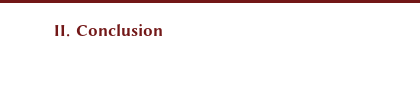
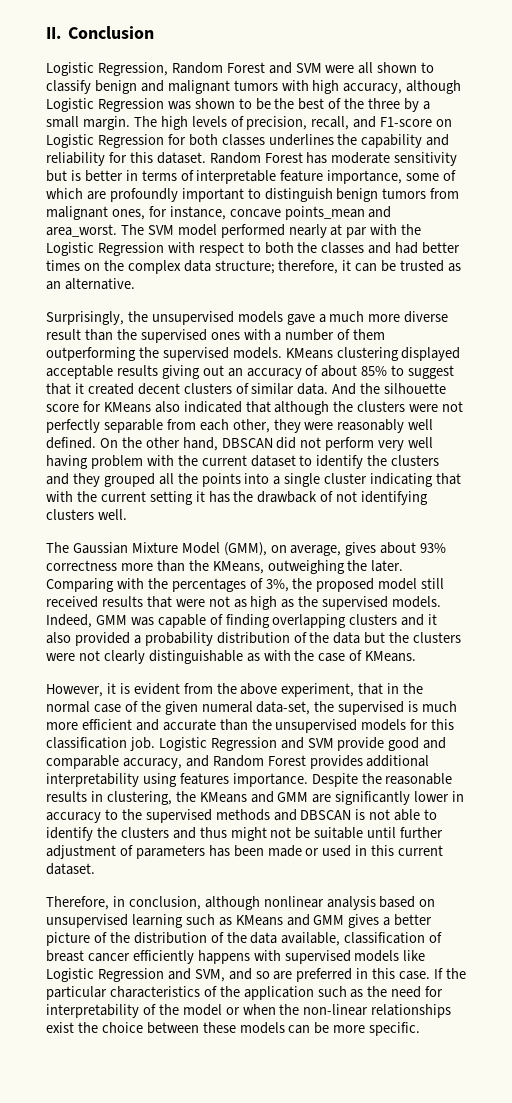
(163, 30) none -> [46,62,435,76] [46,80,462,94] [46,98,430,112] [46,116,453,130] [46,134,450,148] [46,152,458,166] [46,170,457,184] [46,188,460,202] [46,206,392,220] [46,224,422,238] [46,242,461,256] [46,260,462,274] [46,278,135,290] [46,311,449,325] [46,329,386,343] [46,347,461,361] [46,365,455,379] [46,383,447,395] [46,401,464,415] [46,419,434,433] [46,437,434,451] [46,455,440,469] [46,473,462,487] [46,491,429,505] [46,509,127,520] [46,542,447,556] [46,560,404,574] [46,578,445,592] [46,596,442,610] [46,614,438,628] [46,632,462,646] [46,650,417,664] [46,683,424,697] [46,701,458,715] [46,719,455,733] [46,737,447,751] [46,755,430,769] [46,773,453,787] [46,791,465,805] [46,809,438,823] [46,827,444,841] [46,845,444,859] [46,863,95,875] [46,896,436,910] [46,914,433,928] [46,932,443,946] [46,950,426,964] [46,968,466,982] [46,986,444,1000] [46,1004,452,1018] [46,1022,421,1036] // Logistic Regression, Random Forest and SVM were all shown to classify benign and malignant tumors with high accuracy, although Logistic Regression was shown to be the best of the three by a small margin. The high levels of precision, recall, and F1-score on Logistic Regression for both classes underlines the capability and reliability for this dataset. Random Forest has moderate sensitivity but is better in terms of interpretable feature importance, some of which are profoundly important to distinguish benign tumors from malignant ones, for instance, concave points_mean and area_worst. The SVM model performed nearly at par with the Logistic Regression with respect to both the classes and had better times on the complex data structure; therefore, it can be trusted as an alternative. // Surprisingly, the unsupervised models gave a much more diverse result than the supervised ones with a number of them outperforming the supervised models. KMeans clustering displayed acceptable results giving out an accuracy of about 85% to suggest that it created decent clusters of similar data. And the silhouette score for KMeans also indicated that although the clusters were not perfectly separable from each other, they were reasonably well defined. On the other hand, DBSCAN did not perform very well having problem with the current dataset to identify the clusters and they grouped all the points into a single cluster indicating that with the current setting it has the drawback of not identifying clusters well. // The Gaussian Mixture Model (GMM), on average, gives about 93% correctness more than the KMeans, outweighing the later. Comparing with the percentages of 3%, the proposed model still received results that were not as high as the supervised models. Indeed, GMM was capable of finding overlapping clusters and it also provided a probability distribution of the data but the clusters were not clearly distinguishable as with the case of KMeans. // However, it is evident from the above experiment, that in the normal case of the given numeral data-set, the supervised is much more efficient and accurate than the unsupervised models for this classification job. Logistic Regression and SVM provide good and comparable accuracy, and Random Forest provides additional interpretability using features importance. Despite the reasonable results in clustering, the KMeans and GMM are significantly lower in accuracy to the supervised methods and DBSCAN is not able to identify the clusters and thus might not be suitable until further adjustment of parameters has been made or used in this current dataset. // Therefore, in conclusion, although nonlinear analysis based on unsupervised learning such as KMeans and GMM gives a better picture of the distribution of the data available, classification of breast cancer efficiently happens with supervised models like Logistic Regression and SVM, and so are preferred in this case. If the particular characteristics of the application such as the need for interpretability of the model or when the non-linear relationships exist the choice between these models can be more specific.

